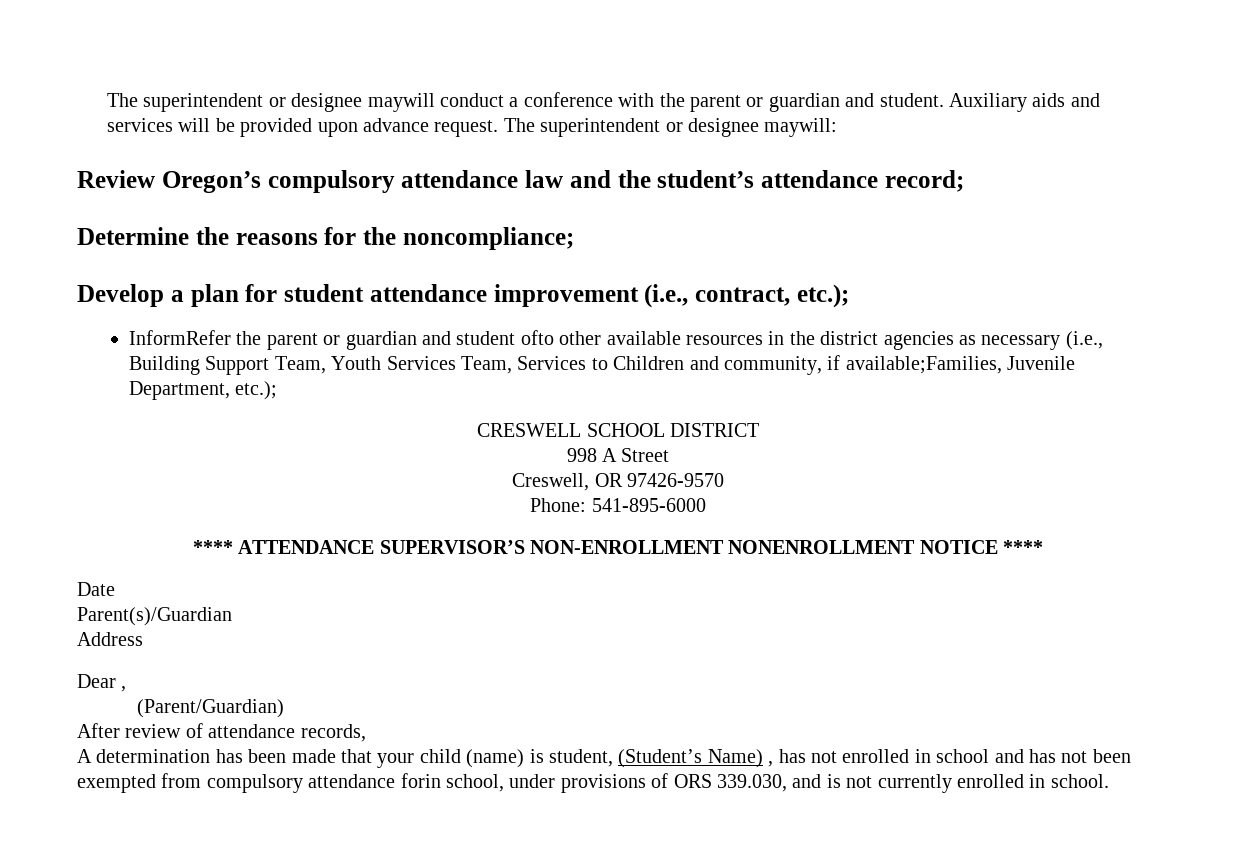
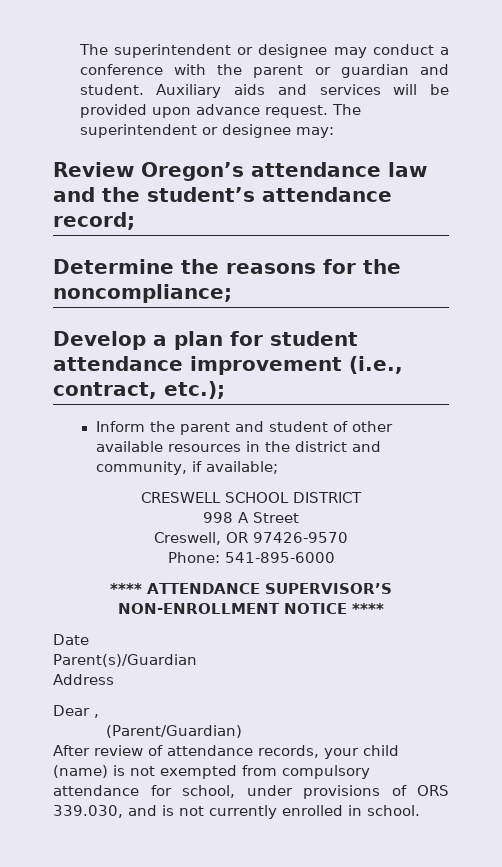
[106,93,435,112] The superintendent or designee maywill -> [78,44,367,58] The superintendent or designee may
[764,118,838,137] maywill: -> [295,127,334,138] may:
[267,170,395,193] compulsory -> (244, 171) none
[128,330,417,350] InformRefer the parent or guardian -> [95,421,230,435] Inform the parent
[520,330,554,345] ofto -> [332,421,348,432] of
[883,331,1103,350] [128,355,1076,375] [128,381,278,400] agencies as necessary (i.e., Building Support Team, Youth Services Team, Services to Children and community, if available;Families, Juvenile Department, etc.); -> [351,441,381,452] [95,461,278,475] and community, if available;
[728,540,916,554] NONENROLLMENT -> (280, 608) none
[77,749,1131,768] // A determination has been made that your child (name) is student, (Student’s Name) , has not enrolled in school and has not been -> [324,745,399,759] [53,765,155,778] your child (name) is not
[400,773,441,788] forin -> [150,785,172,796] for

